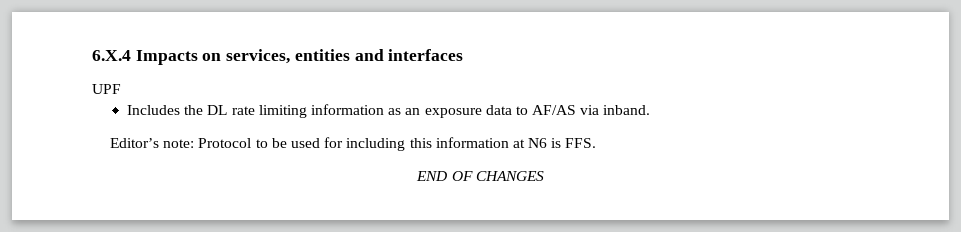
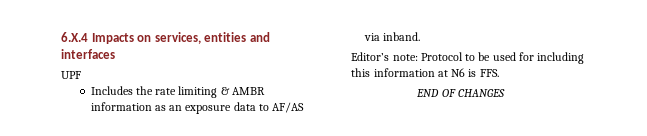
[207,105,228,115] DL -> (153, 90) none
(307, 111) none -> [220,87,265,95] & AMBR

